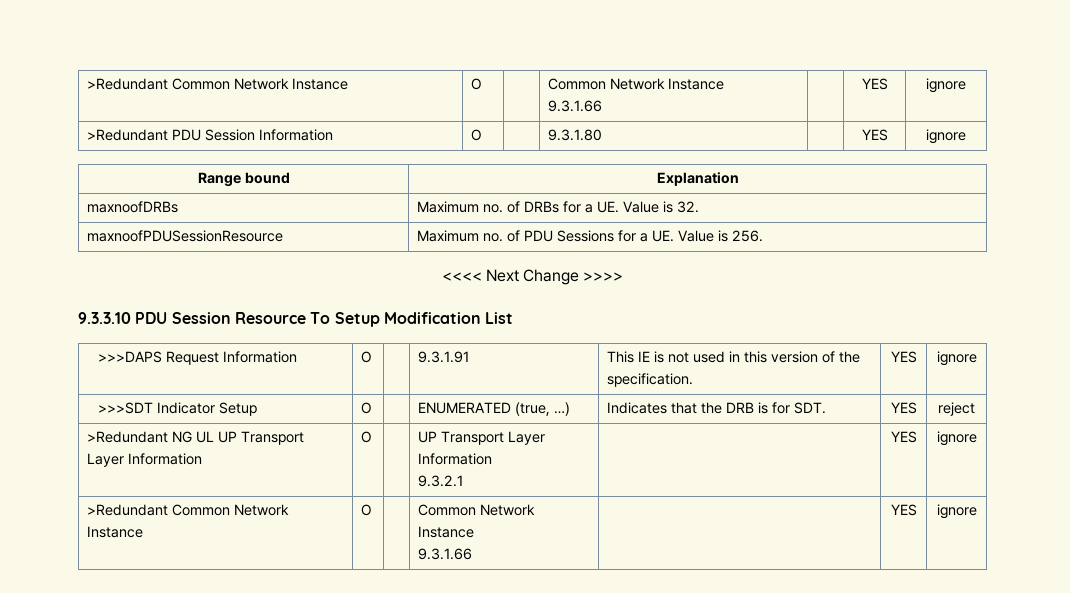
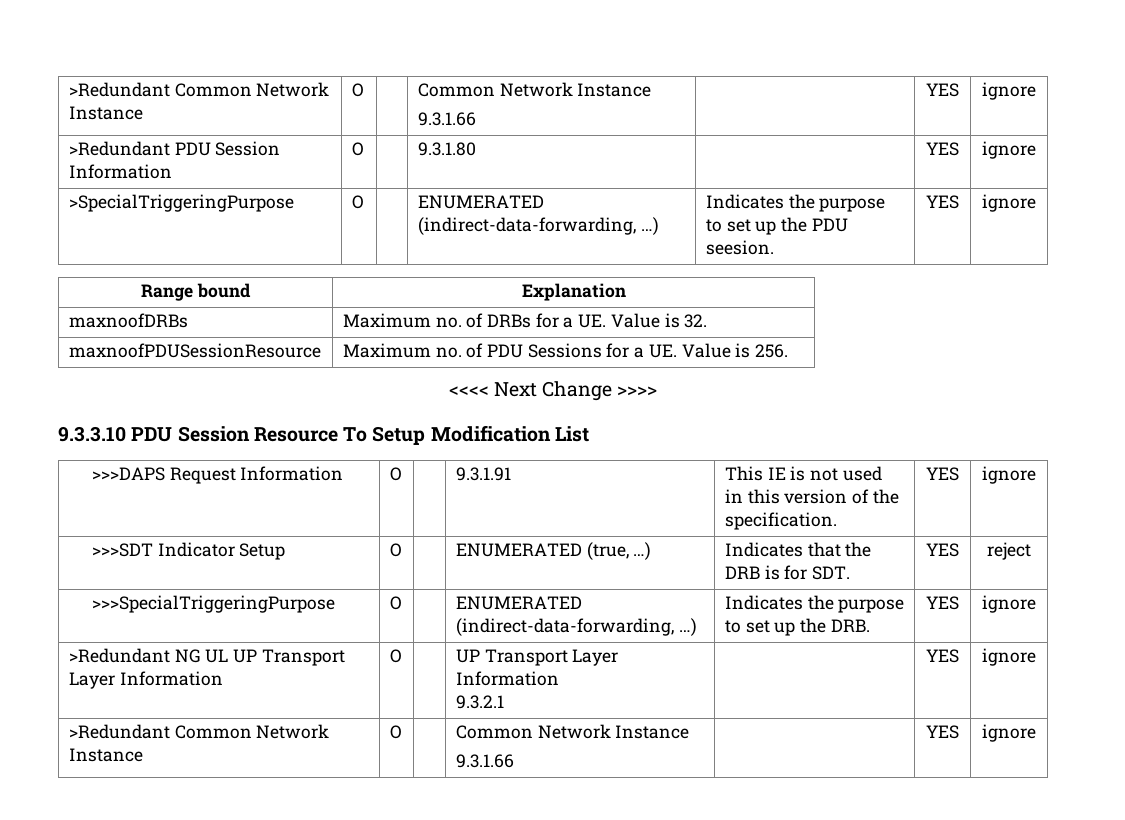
(966, 136) none -> [68,194,294,212] [351,195,364,209] [417,195,544,209] [417,217,659,235] [705,194,886,212] [705,217,848,235] [705,240,774,255] [926,195,959,209] [982,194,1036,212] // >SpecialTriggeringPurpose | O | | ENUMERATED (indirect-data-forwarding, …) | Indicates the purpose to set up the PDU seesion. | YES | ignore
(975, 409) none -> [91,595,335,613] [389,596,402,610] [455,596,582,610] [455,618,697,636] [724,595,905,613] [724,618,870,636] [926,596,959,610] [982,595,1036,613] // >>>SpecialTriggeringPurpose | O | | ENUMERATED (indirect-data-forwarding, …) | Indicates the purpose to set up the DRB. | YES | ignore

